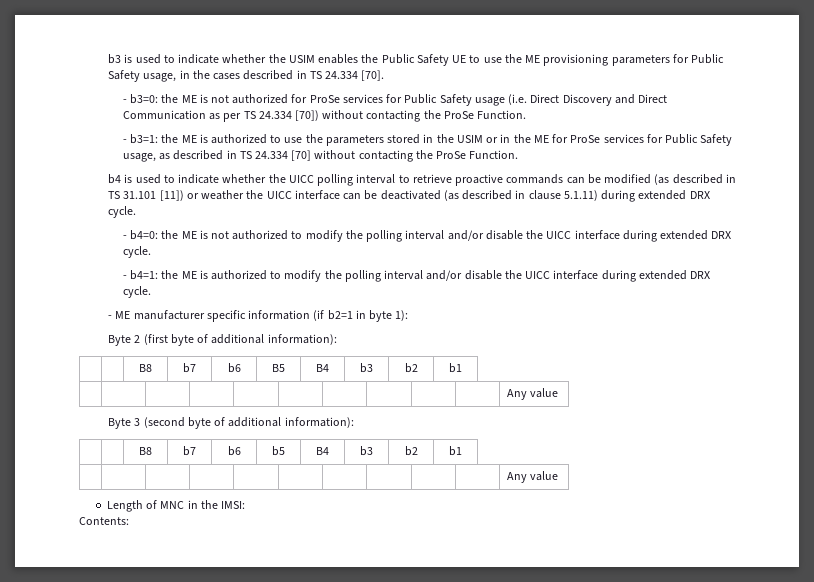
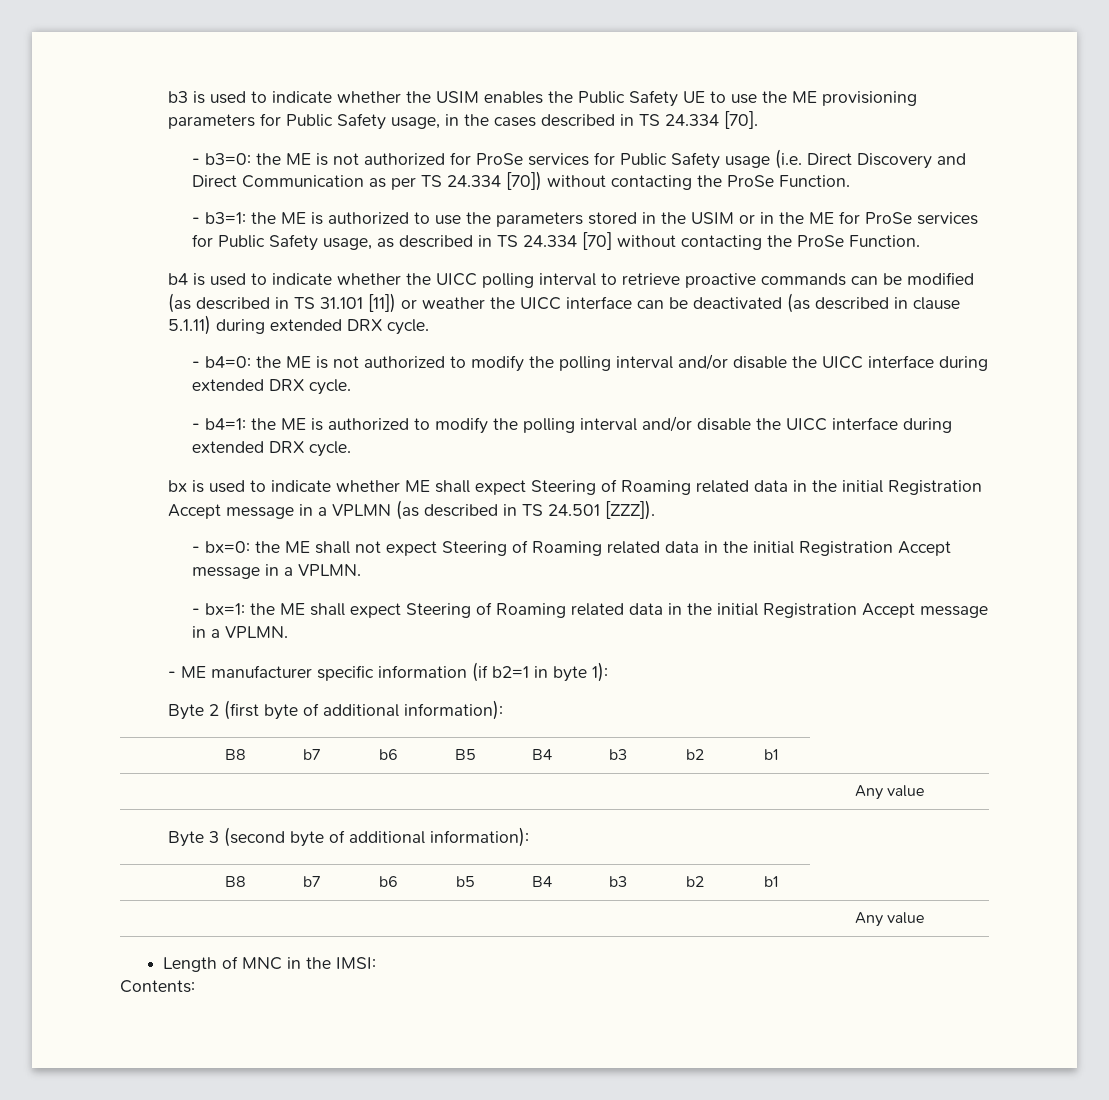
(151, 292) none -> [168,479,983,495] [168,500,656,520] [192,540,952,556] [192,564,362,579] [192,602,989,618] [192,626,289,638] // bx is used to indicate whether ME shall expect Steering of Roaming related data in the initial Registration Accept message in a VPLMN (as described in TS 24.501 [ZZZ]). // - bx=0: the ME shall not expect Steering of Roaming related data in the initial Registration Accept message in a VPLMN. // - bx=1: the ME shall expect Steering of Roaming related data in the initial Registration Accept message in a VPLMN.

